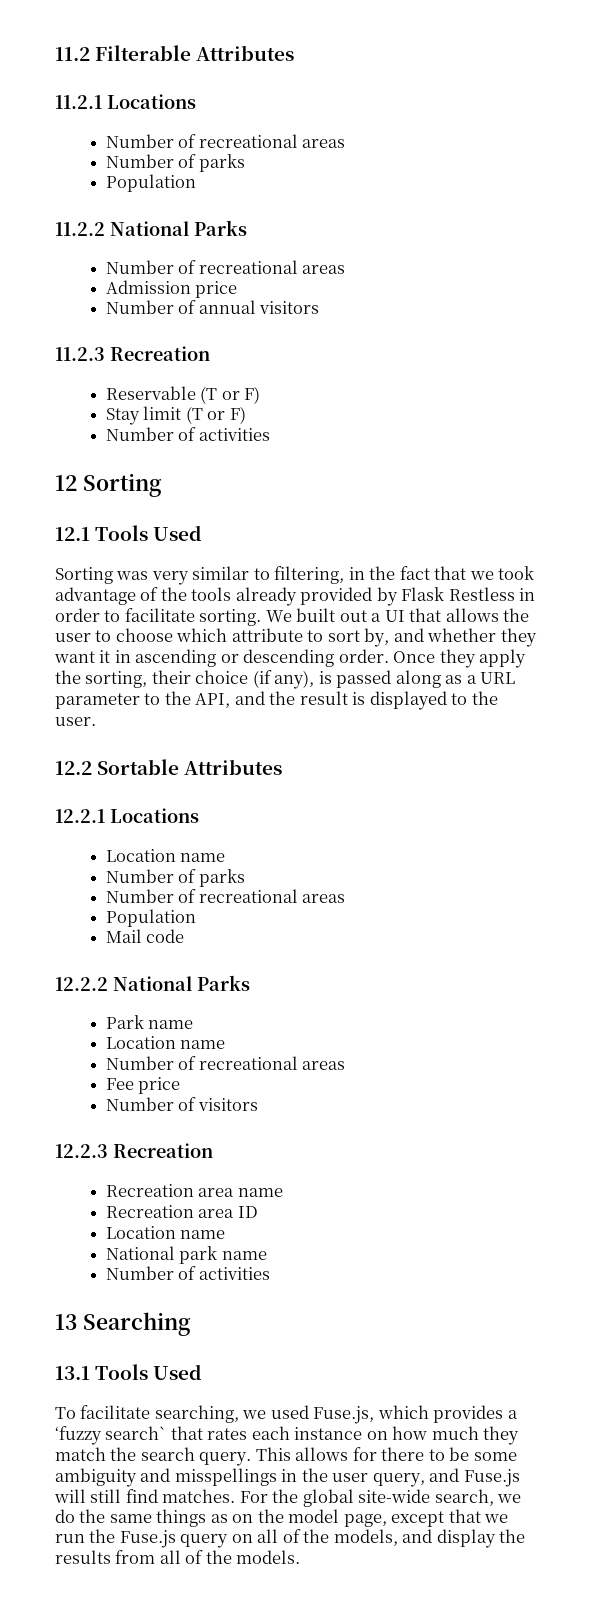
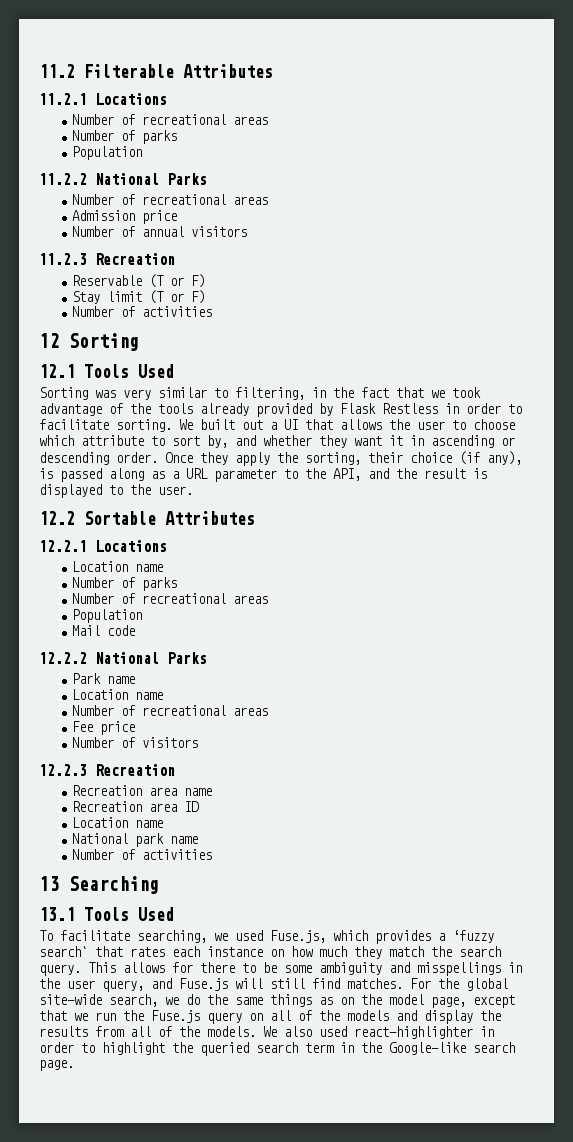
[333,1529,398,1546] models, -> [347,1010,389,1021] models
(301, 1557) none -> [263,1026,494,1039] [39,1042,515,1056] [39,1060,74,1071] We also used react-highlighter in order to highlight the queried search term in the Google-like search page.

